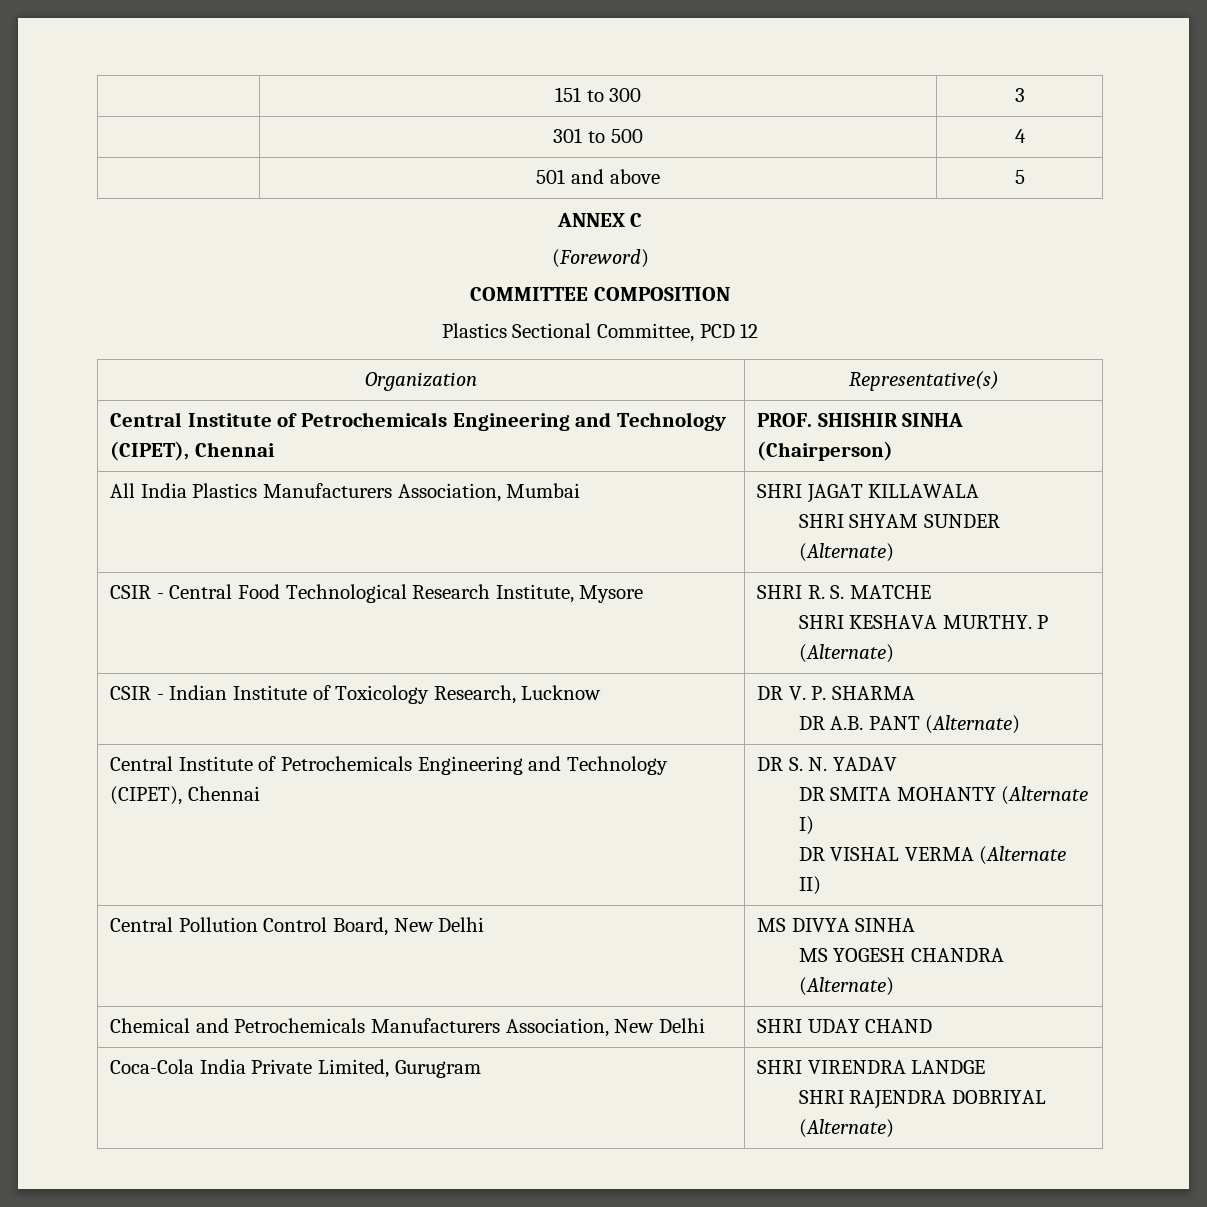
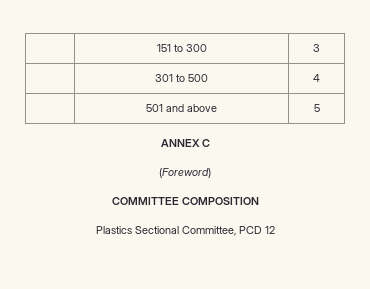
[365,372,477,391] [848,371,999,391] [110,412,726,431] [110,441,275,461] [757,413,964,427] [757,441,894,461] [110,483,581,502] [757,484,980,503] [798,514,1000,528] [798,543,894,562] [110,584,644,603] [757,585,931,599] [798,615,1049,629] [798,644,894,663] [110,685,602,704] [757,686,915,700] [798,715,1021,734] [110,756,668,775] [110,786,260,805] [757,757,897,771] [798,786,1089,805] [798,816,814,835] [798,846,1067,865] [798,876,821,895] [110,917,485,936] [757,918,916,932] [798,948,1004,962] [798,977,894,996] [110,1018,705,1037] [757,1019,933,1033] [110,1059,481,1078] [757,1060,986,1074] [798,1090,1046,1109] [798,1119,894,1138] // Organization | Representative(s) // Central Institute of Petrochemicals Engineering and Technology (CIPET), Chennai | PROF. SHISHIR SINHA (Chairperson) // All India Plastics Manufacturers Association, Mumbai | SHRI JAGAT KILLAWALA // SHRI SHYAM SUNDER (Alternate) // CSIR - Central Food Technological Research Institute, Mysore | SHRI R. S. MATCHE // SHRI KESHAVA MURTHY. P (Alternate) // CSIR - Indian Institute of Toxicology Research, Lucknow | DR V. P. SHARMA // DR A.B. PANT (Alternate) // Central Institute of Petrochemicals Engineering and Technology (CIPET), Chennai | DR S. N. YADAV // DR SMITA MOHANTY (Alternate I) // DR VISHAL VERMA (Alternate II) // Central Pollution Control Board, New Delhi | MS DIVYA SINHA // MS YOGESH CHANDRA (Alternate) // Chemical and Petrochemicals Manufacturers Association, New Delhi | SHRI UDAY CHAND // Coca-Cola India Private Limited, Gurugram | SHRI VIRENDRA LANDGE // SHRI RAJENDRA DOBRIYAL (Alternate) -> (275, 230) none

